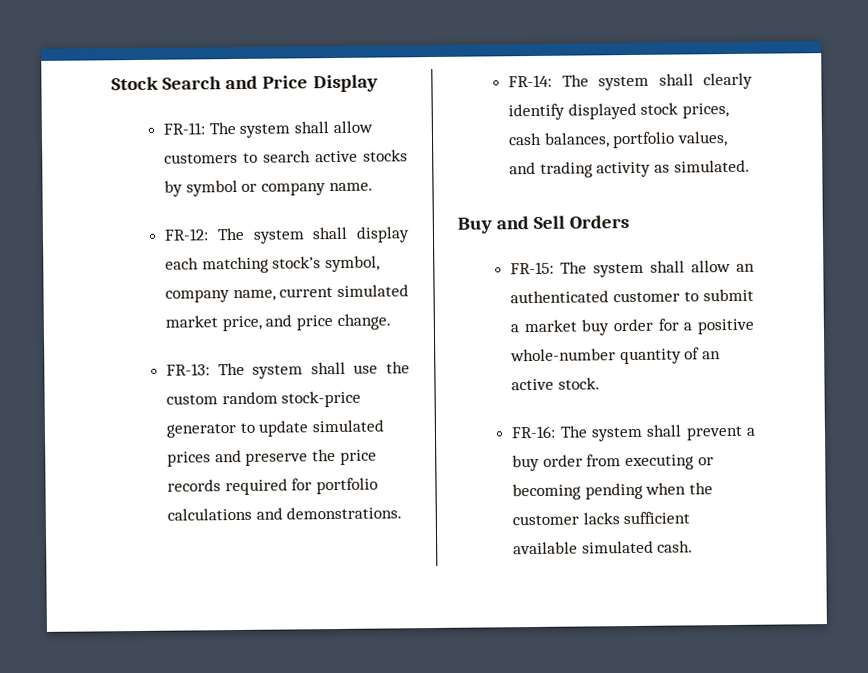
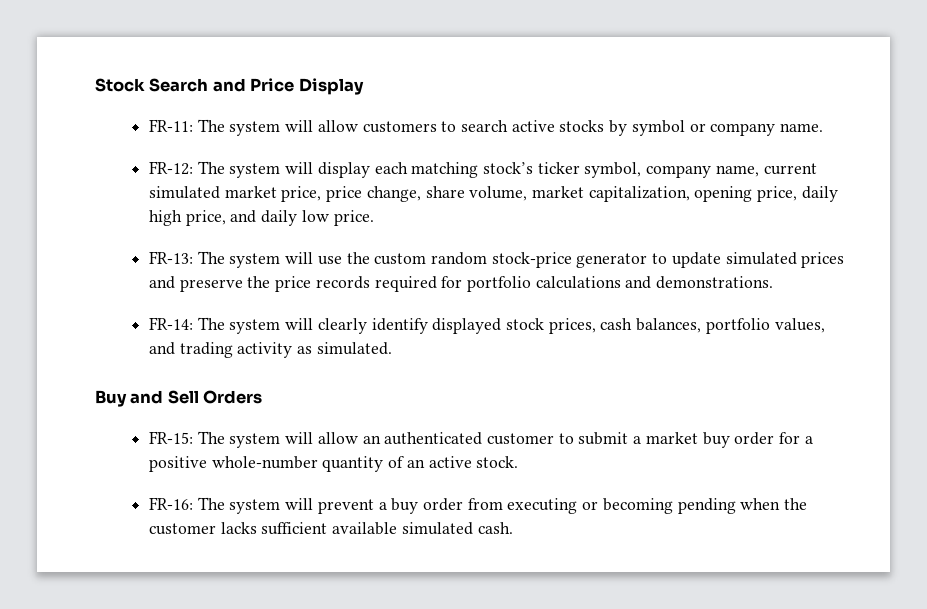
[293,121,329,134] shall -> [285,120,314,132] will
[312,226,349,240] shall -> [285,162,314,174] will
(322, 262) none -> [537,162,580,174] ticker
[265,313,391,331] and price change. -> [326,186,838,202] [148,210,374,226] price change, share volume, market capitalization, opening price, daily high price, and daily low price.
[310,361,346,375] shall -> [285,252,314,264] will
[658,73,694,86] shall -> [285,318,314,330] will
[650,260,686,273] shall -> [285,432,314,444] will
[646,424,683,437] shall -> [285,498,314,510] will

